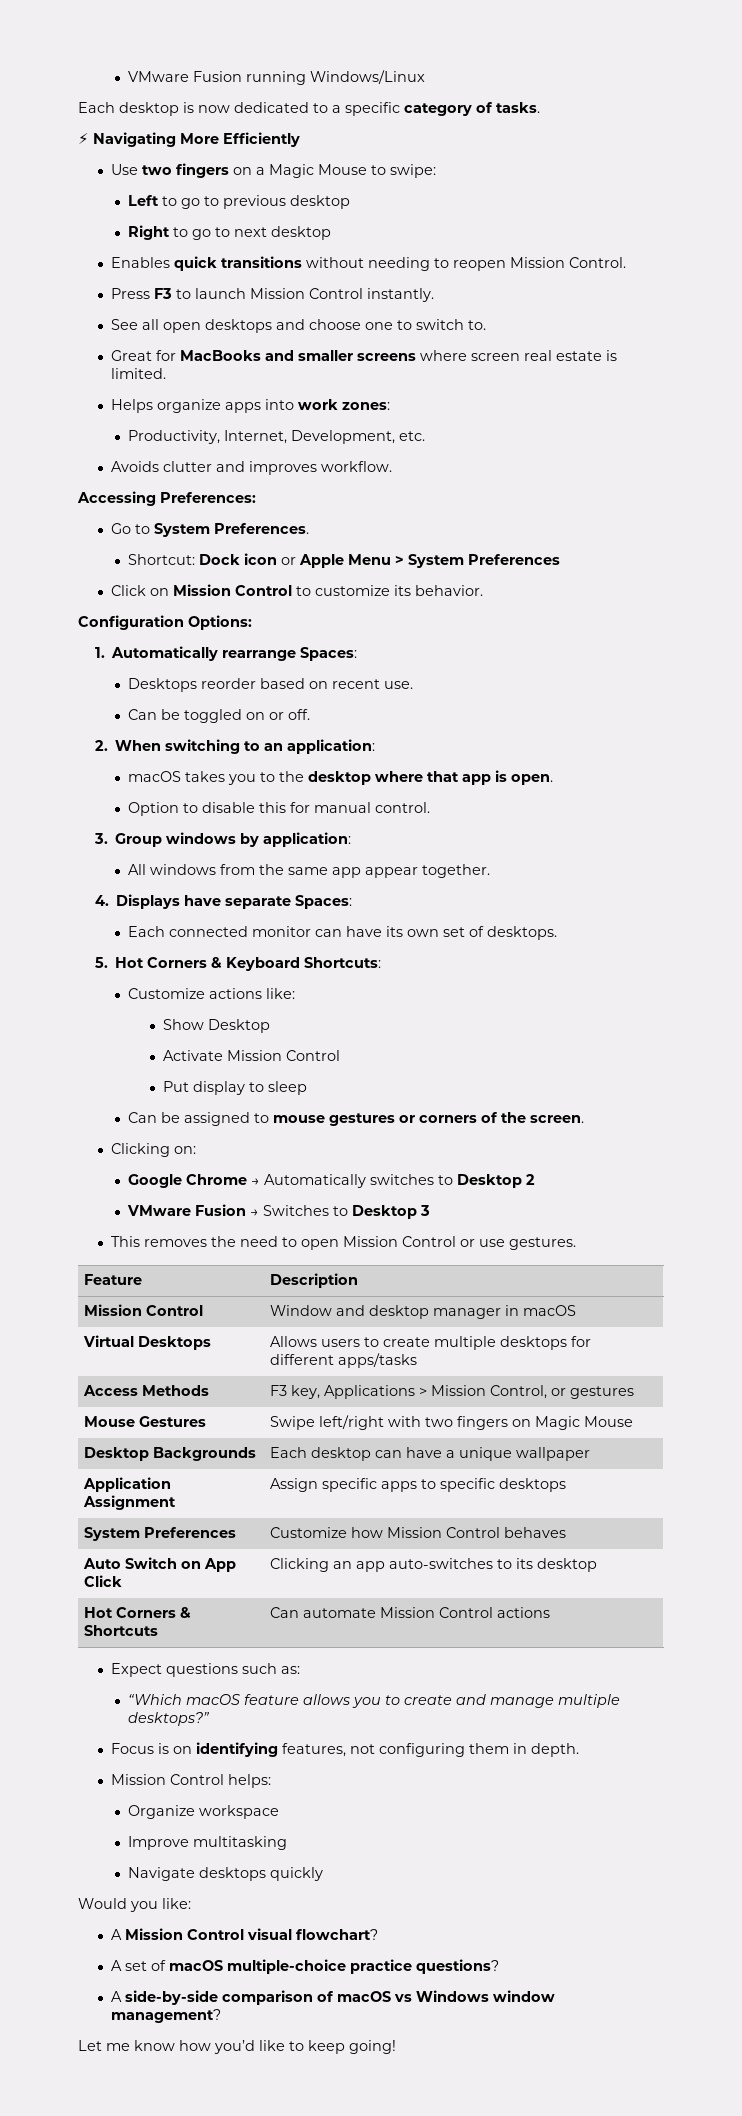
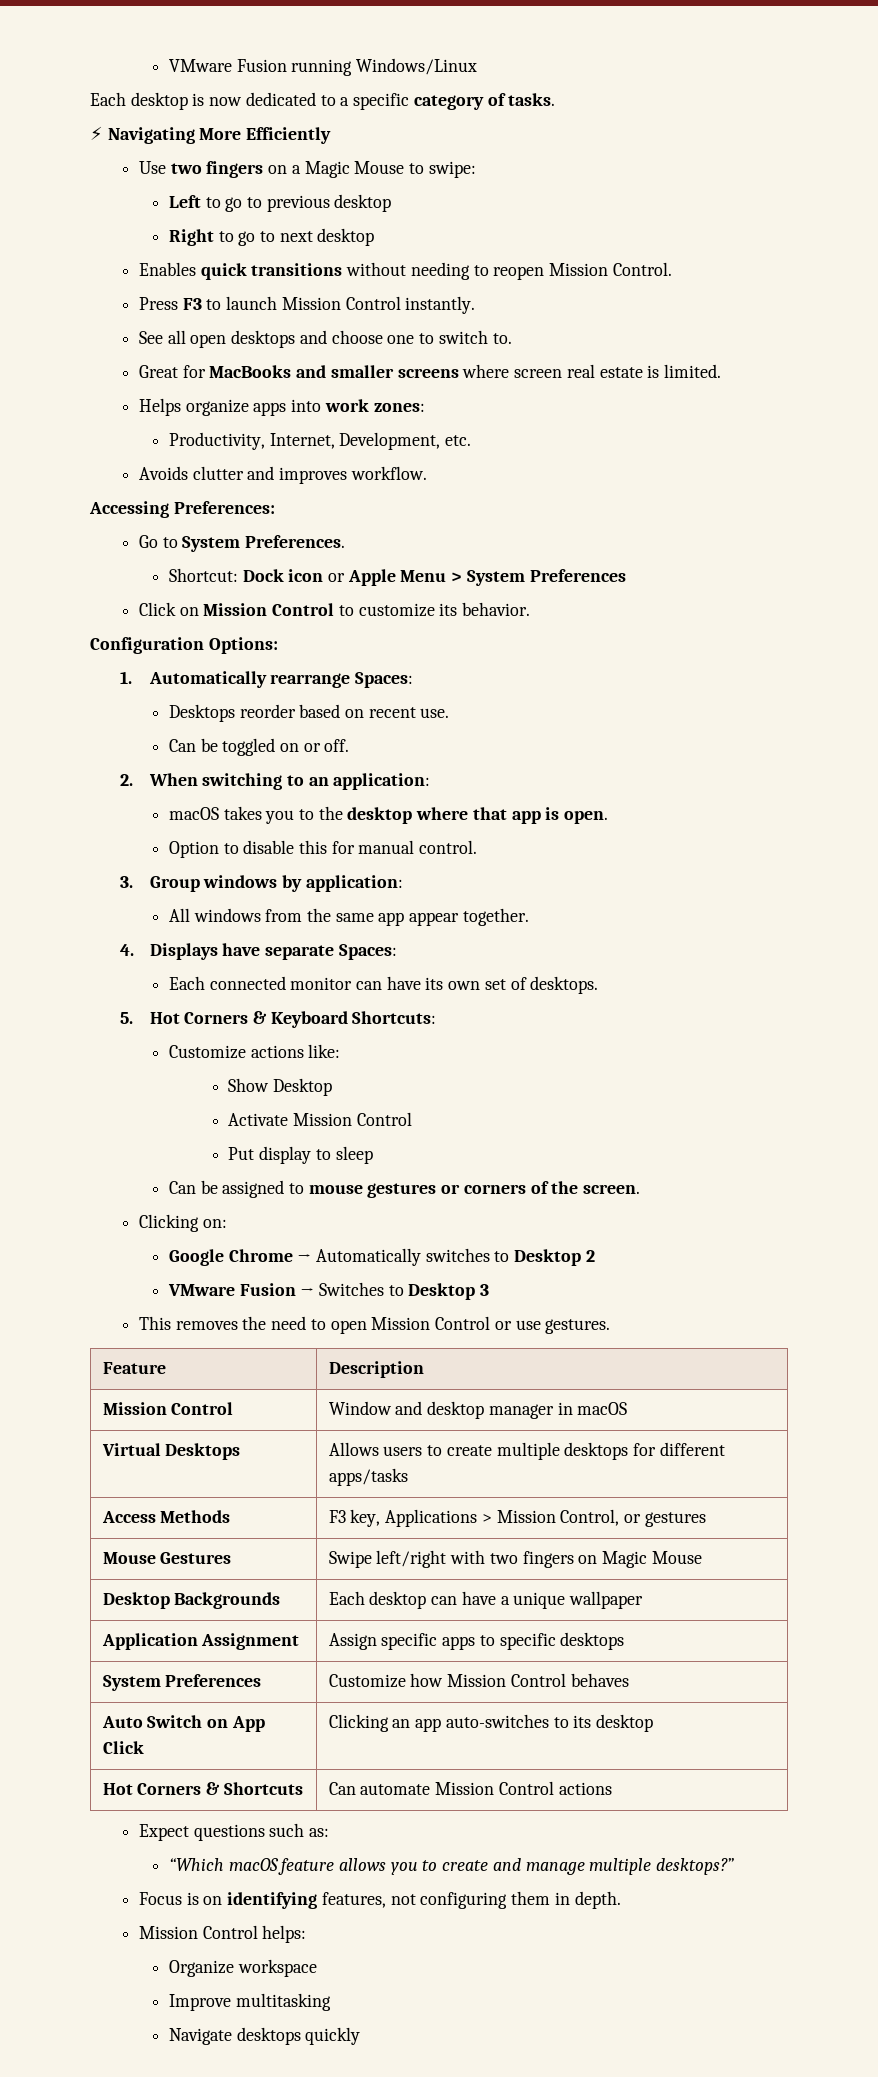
[78,1898,191,1912] [111,1928,379,1940] [111,1959,500,1974] [111,1990,556,2005] [111,2009,222,2023] [78,2040,396,2054] // Would you like: // A Mission Control visual flowchart? // A set of macOS multiple-choice practice questions? // A side-by-side comparison of macOS vs Windows window management? // Let me know how you’d like to keep going! -> (361, 2036) none

